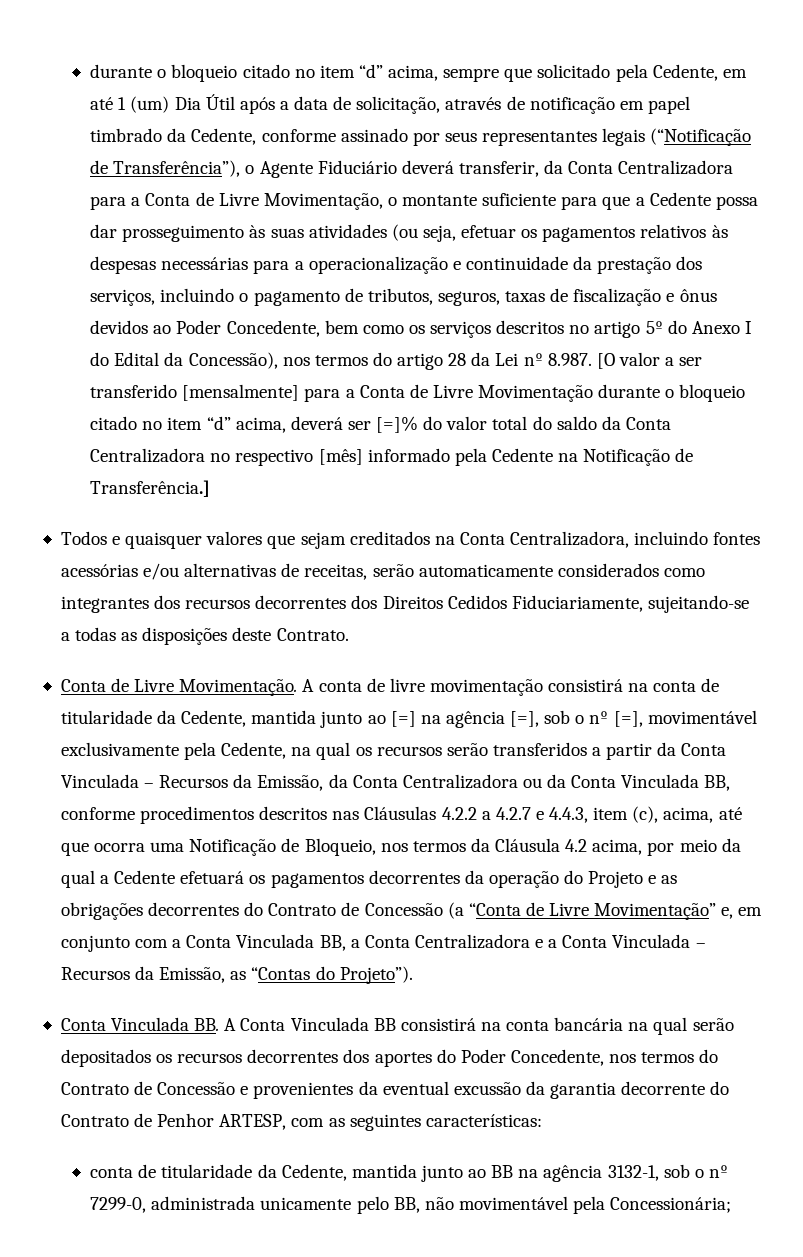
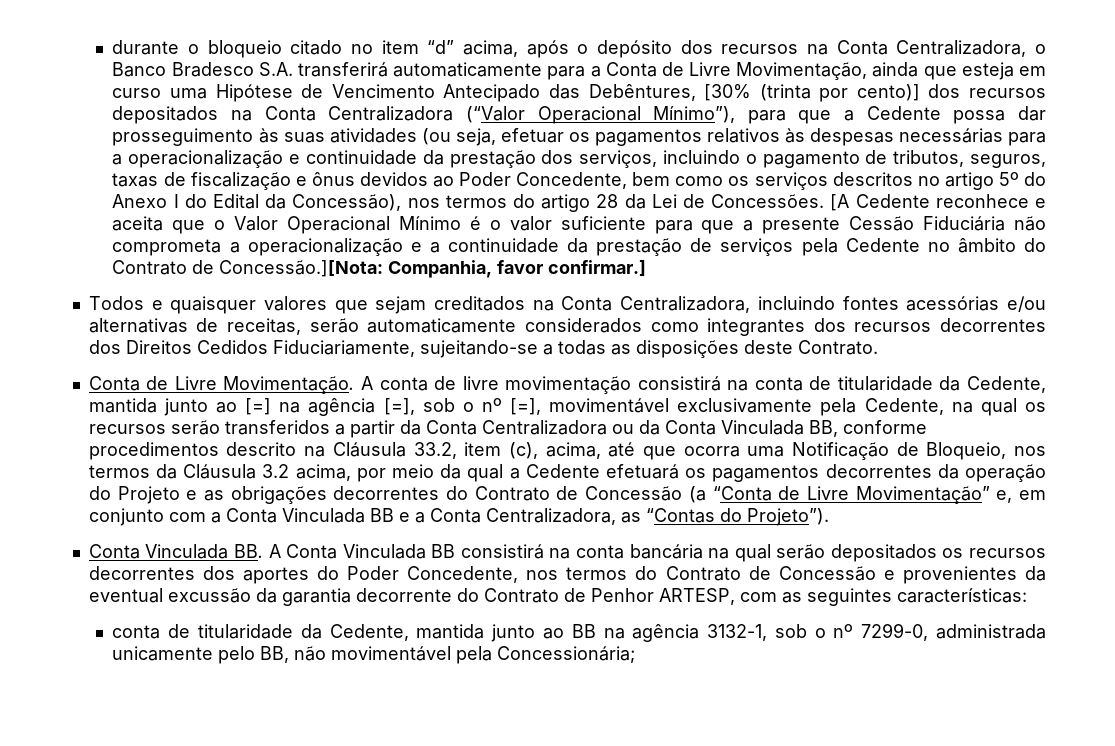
[90,64,747,82] [90,94,690,114] [90,128,752,146] [90,160,734,178] durante o bloqueio citado no item “d” acima, sempre que solicitado pela Cedente, em até 1 (um) Dia Útil após a data de solicitação, através de notificação em papel timbrado da Cedente, conforme assinado por seus representantes legais (“Notificação de Transferência”), o Agente Fiduciário deverá transferir, da Conta Centralizadora -> [112,40,1047,58] [112,62,543,77] durante o bloqueio citado no item “d” acima, após o depósito dos recursos na Conta Centralizadora, o Banco Bradesco S.A. transferirá automaticamente
[387,193,557,206] o montante suficiente -> [872,62,1046,80] [112,84,1047,102] [112,106,736,124] ainda que esteja em curso uma Hipótese de Vencimento Antecipado das Debêntures, [30% (trinta por cento)] dos recursos depositados na Conta Centralizadora (“Valor Operacional Mínimo”),
[523,352,703,369] [90,384,746,402] [90,416,671,433] [90,448,694,466] [90,480,211,497] nº 8.987. [O valor a ser transferido [mensalmente] para a Conta de Livre Movimentação durante o bloqueio citado no item “d” acima, deverá ser [=]% do valor total do saldo da Conta Centralizadora no respectivo [mês] informado pela Cedente na Notificação de Transferência.] -> [683,194,1047,211] [112,216,1047,234] [112,238,1046,256] [112,260,647,278] de Concessões. [A Cedente reconhece e aceita que o Valor Operacional Mínimo é o valor suficiente para que a presente Cessão Fiduciária não comprometa a operacionalização e a continuidade da prestação de serviços pela Cedente no âmbito do Contrato de Concessão.][Nota: Companhia, favor confirmar.]
[60,774,398,791] Vinculada – Recursos da Emissão, da Conta -> (477, 427) none
[259,806,589,823] descritos nas Cláusulas 4.2.2 a 4.2.7 e 4.4.3, -> [226,442,457,459] descrito na Cláusula 33.2,
[565,839,588,852] 4.2 -> [262,464,290,478] 3.2
[319,934,706,951] [60,966,226,983] BB, a Conta Centralizadora e a Conta Vinculada – Recursos da Emissão, -> [369,508,616,525] BB e a Conta Centralizadora,

